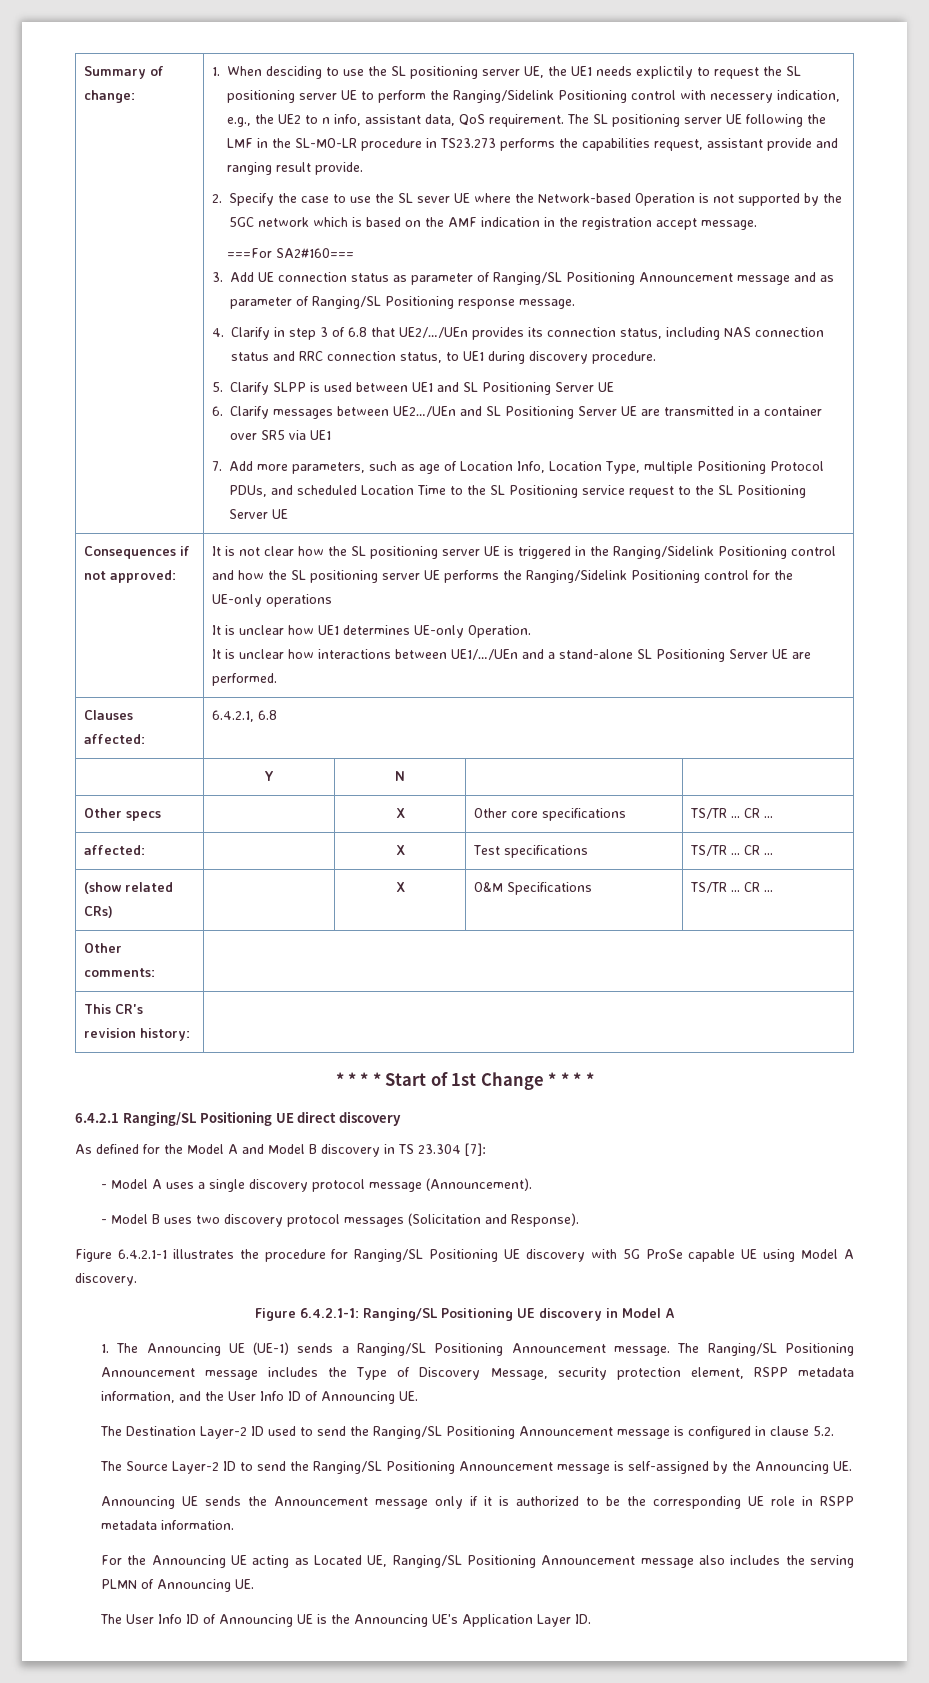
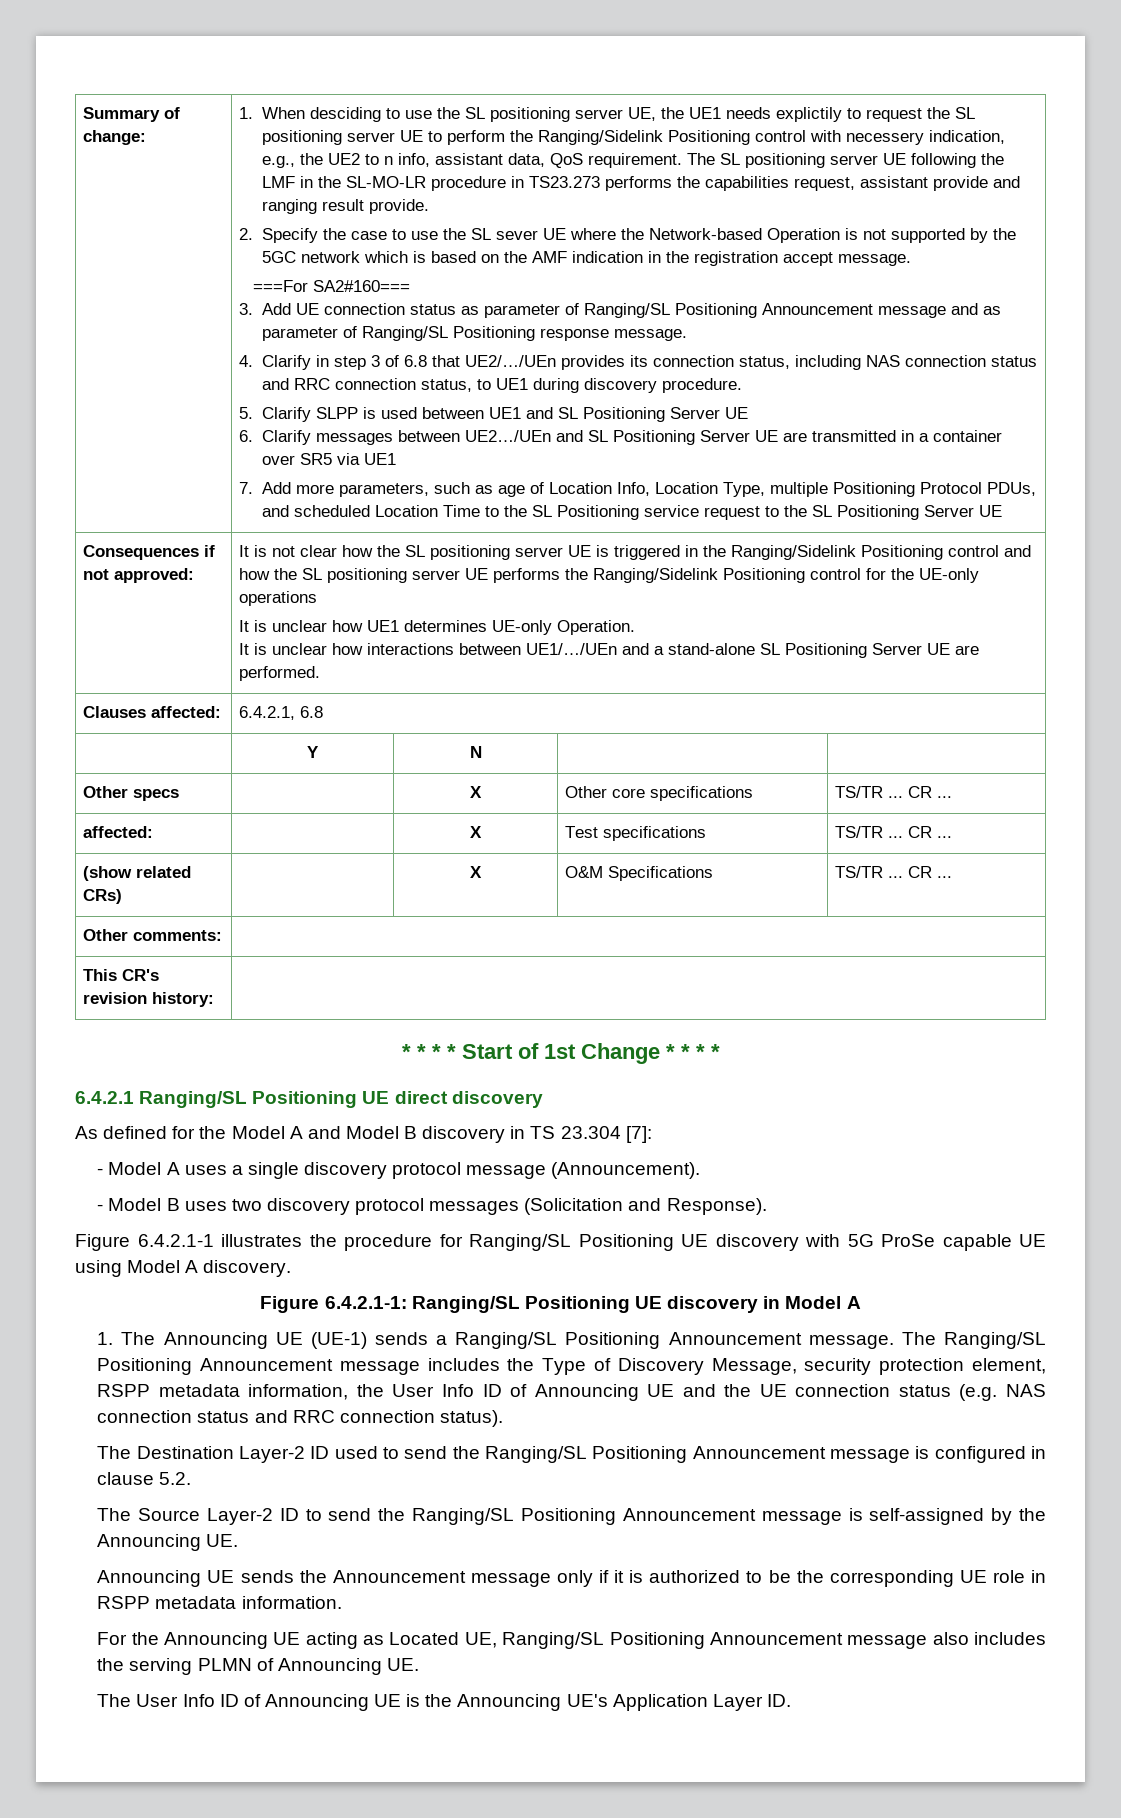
[178,1391,201,1401] and -> (349, 1392) none
[398,1391,418,1401] UE. -> [647,1384,1046,1401] [97,1410,503,1427] UE and the UE connection status (e.g. NAS connection status and RRC connection status).

